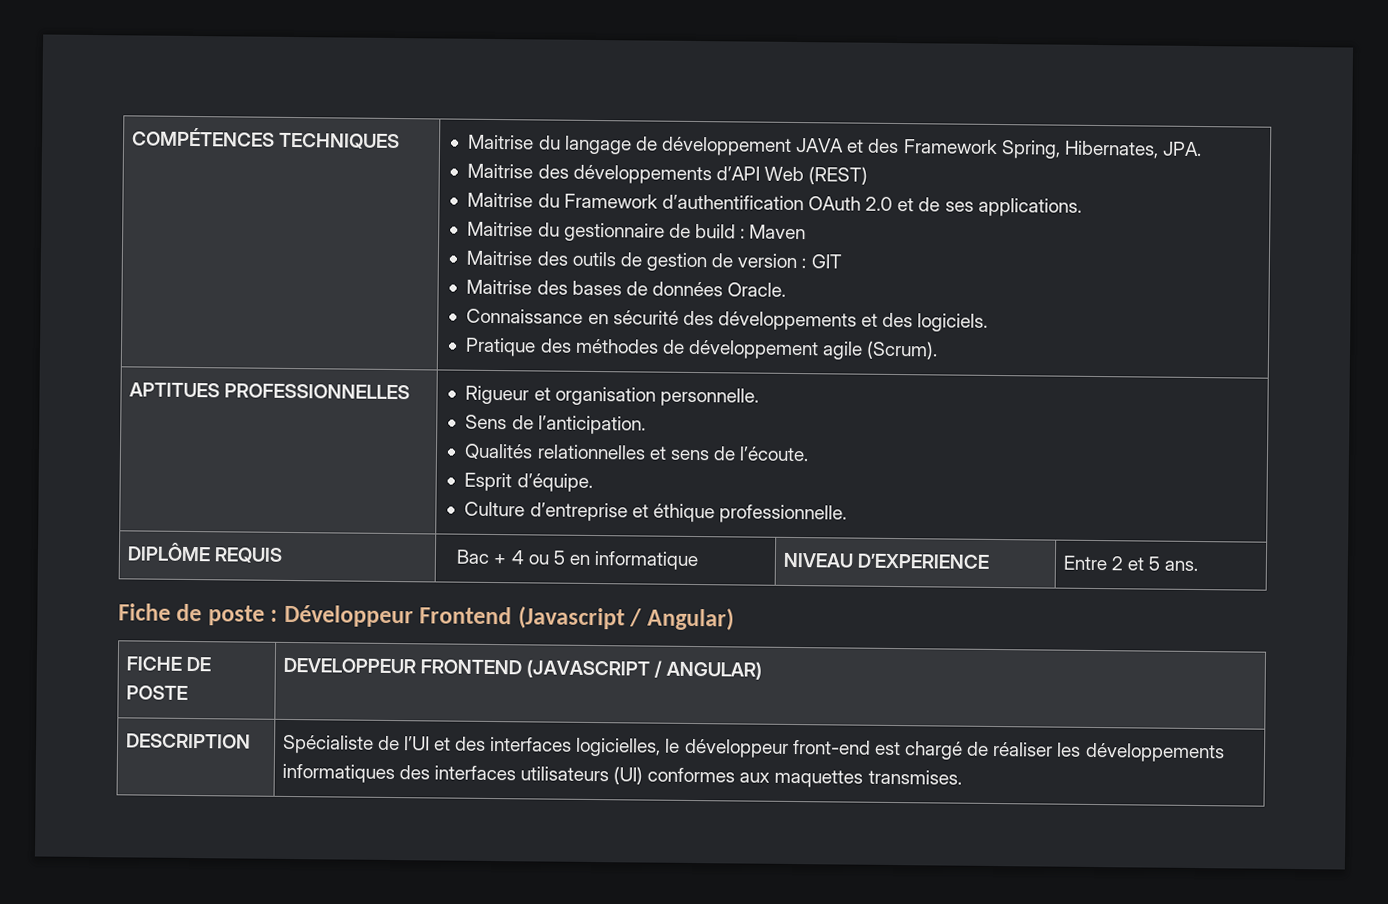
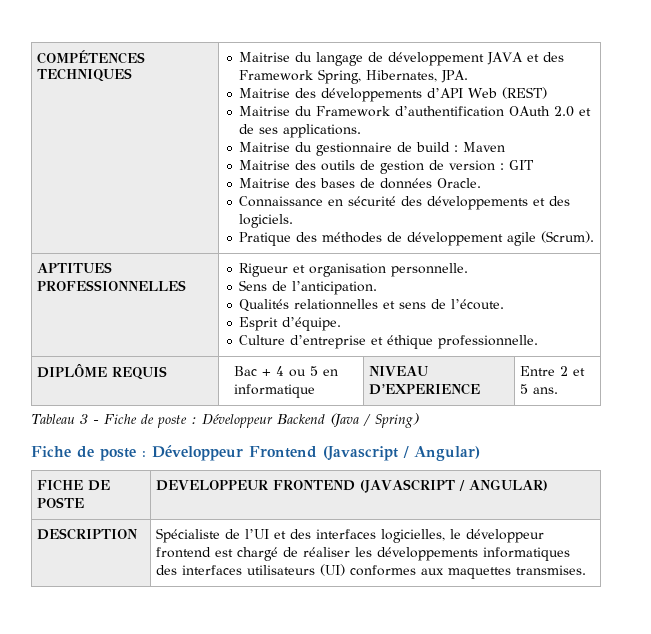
(1199, 566) none -> [31,413,419,428] // Tableau 3 - Fiche de poste : Développeur Backend (Java / Spring)
[792,739,871,755] front-end -> [155,547,211,558] frontend

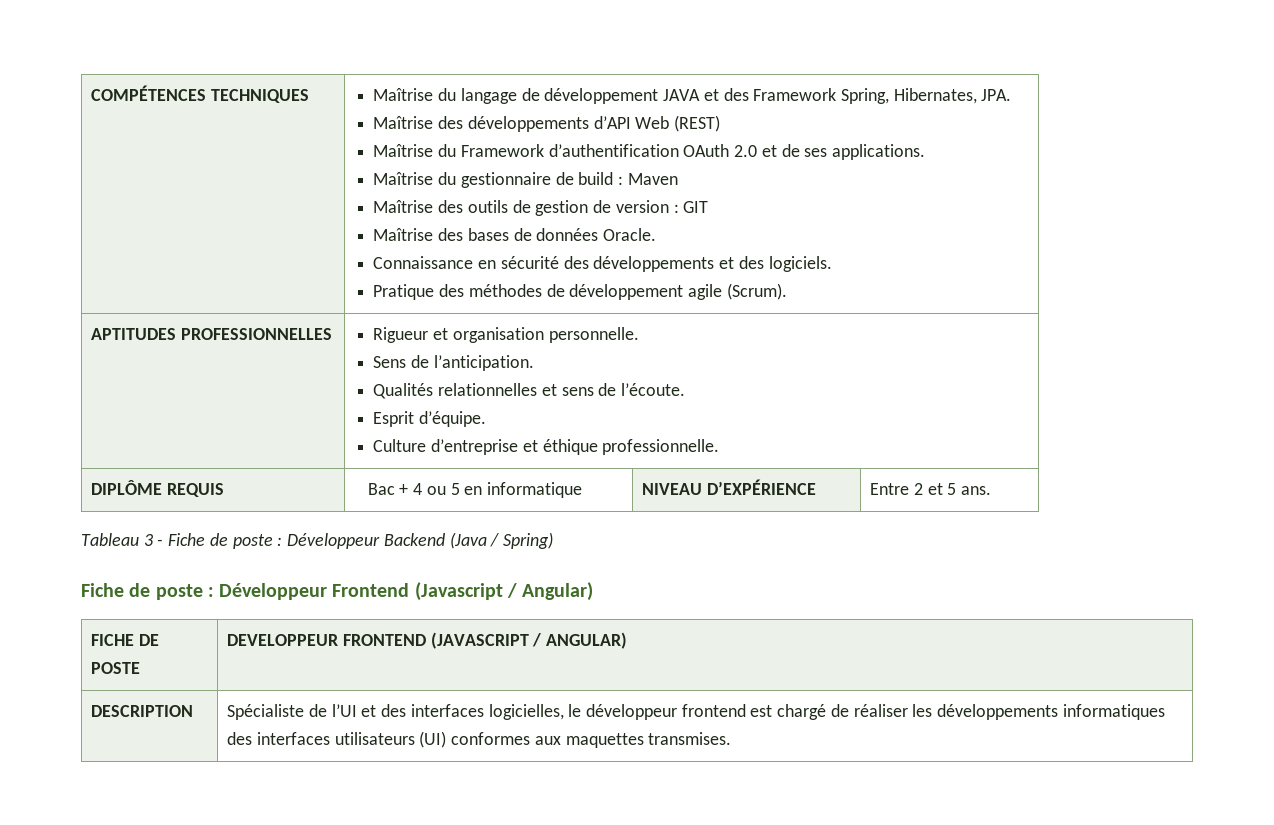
[239,52,291,62] Maitrise -> [373,88,434,101] Maîtrise
[239,88,291,98] Maitrise -> [373,116,434,129] Maîtrise
[239,106,291,116] Maitrise -> [373,144,434,157] Maîtrise
[239,142,291,152] Maitrise -> [373,172,434,185] Maîtrise
[239,160,291,170] Maitrise -> [373,200,434,213] Maîtrise
[239,178,291,188] Maitrise -> [373,228,434,241] Maîtrise
[36,262,112,273] APTITUES -> [91,328,177,340] APTITUDES
[368,383,480,395] D’EXPERIENCE -> [706,479,816,495] D’EXPÉRIENCE

